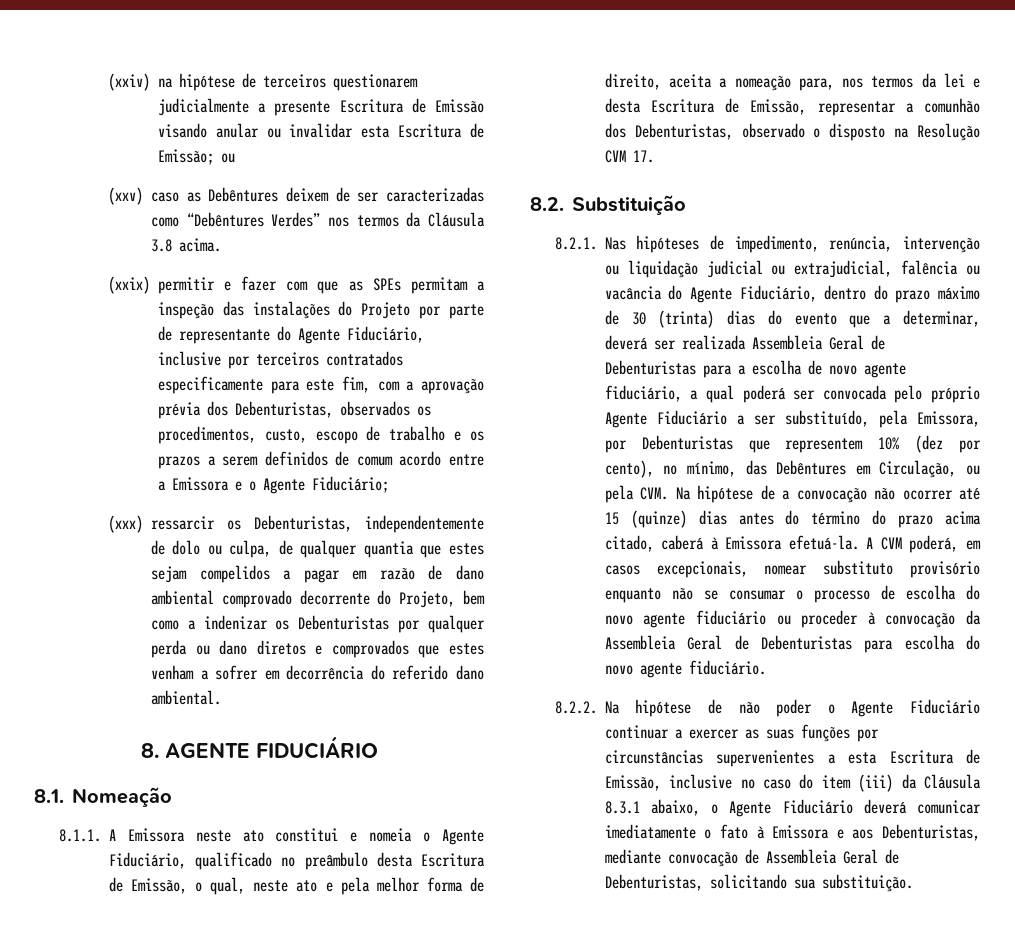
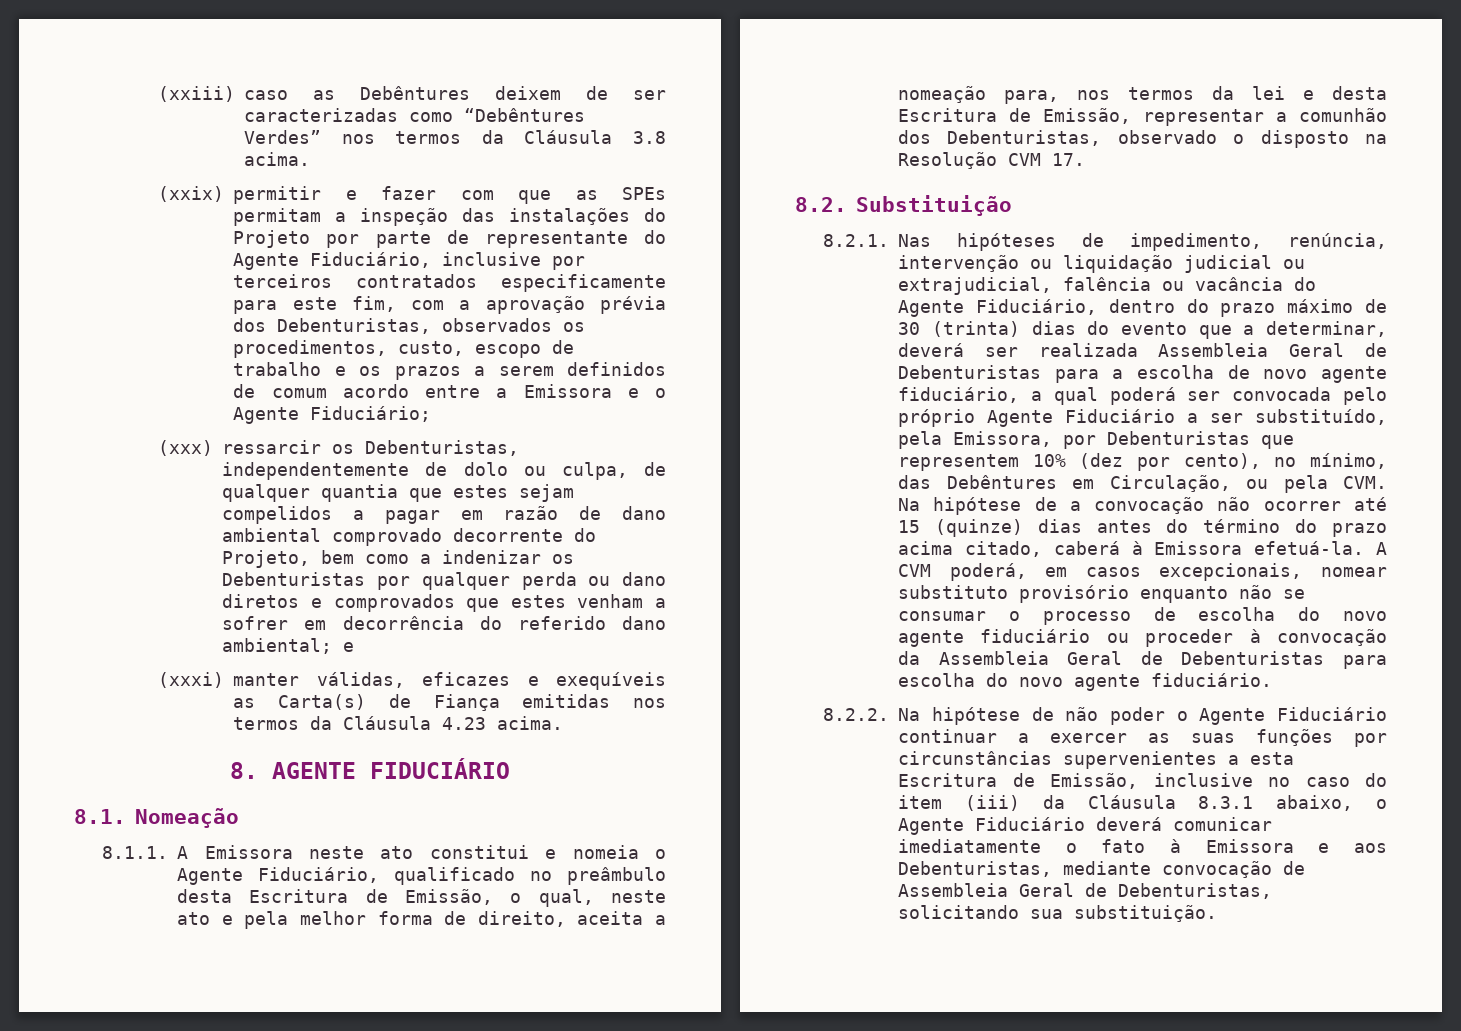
[107,73,418,91] [157,98,485,116] [157,123,485,138] [157,149,235,165] [107,187,143,205] (xxiv) na hipótese de terceiros questionarem judicialmente a presente Escritura de Emissão visando anular ou invalidar esta Escritura de Emissão; ou // (xxv) -> [158,86,236,102] (xxiii)
[150,690,221,705] ambiental. -> [222,638,355,654] [158,672,666,690] [233,694,666,711] [233,716,564,730] ambiental; e // (xxxi) manter válidas, eficazes e exequíveis as Carta(s) de Fiança emitidas nos termos da Cláusula 4.23 acima.

